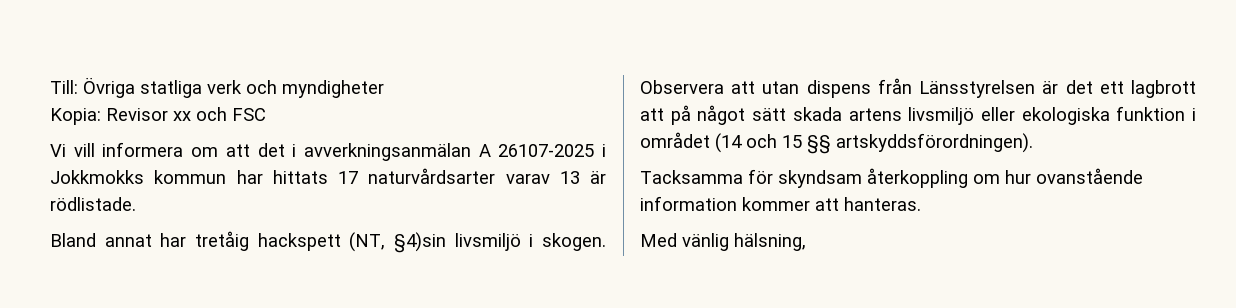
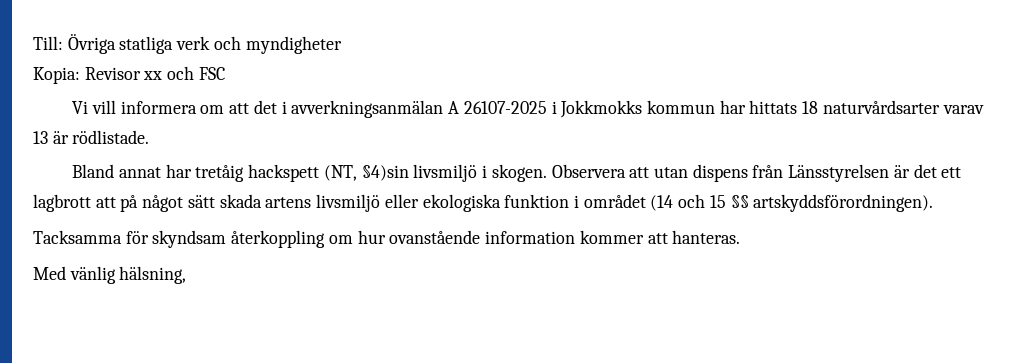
[338,171,358,184] 17 -> [802,101,819,114] 18

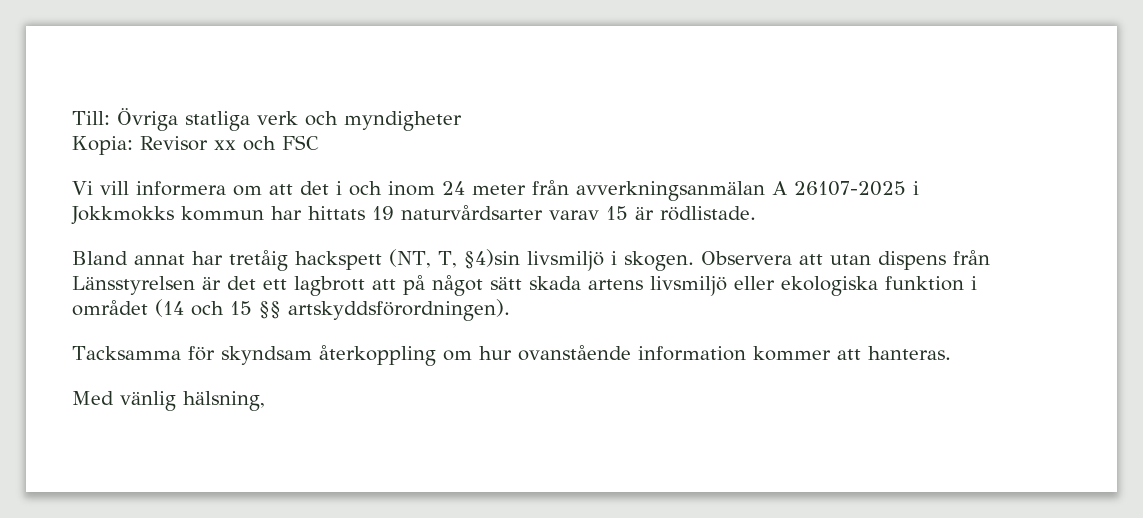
(287, 107) none -> [348,180,569,196] och inom 24 meter från
[802,101,819,114] 18 -> [372,206,394,220] 19
[33,131,48,144] 13 -> [606,206,628,220] 15
(357, 173) none -> [437,251,457,268] T,

